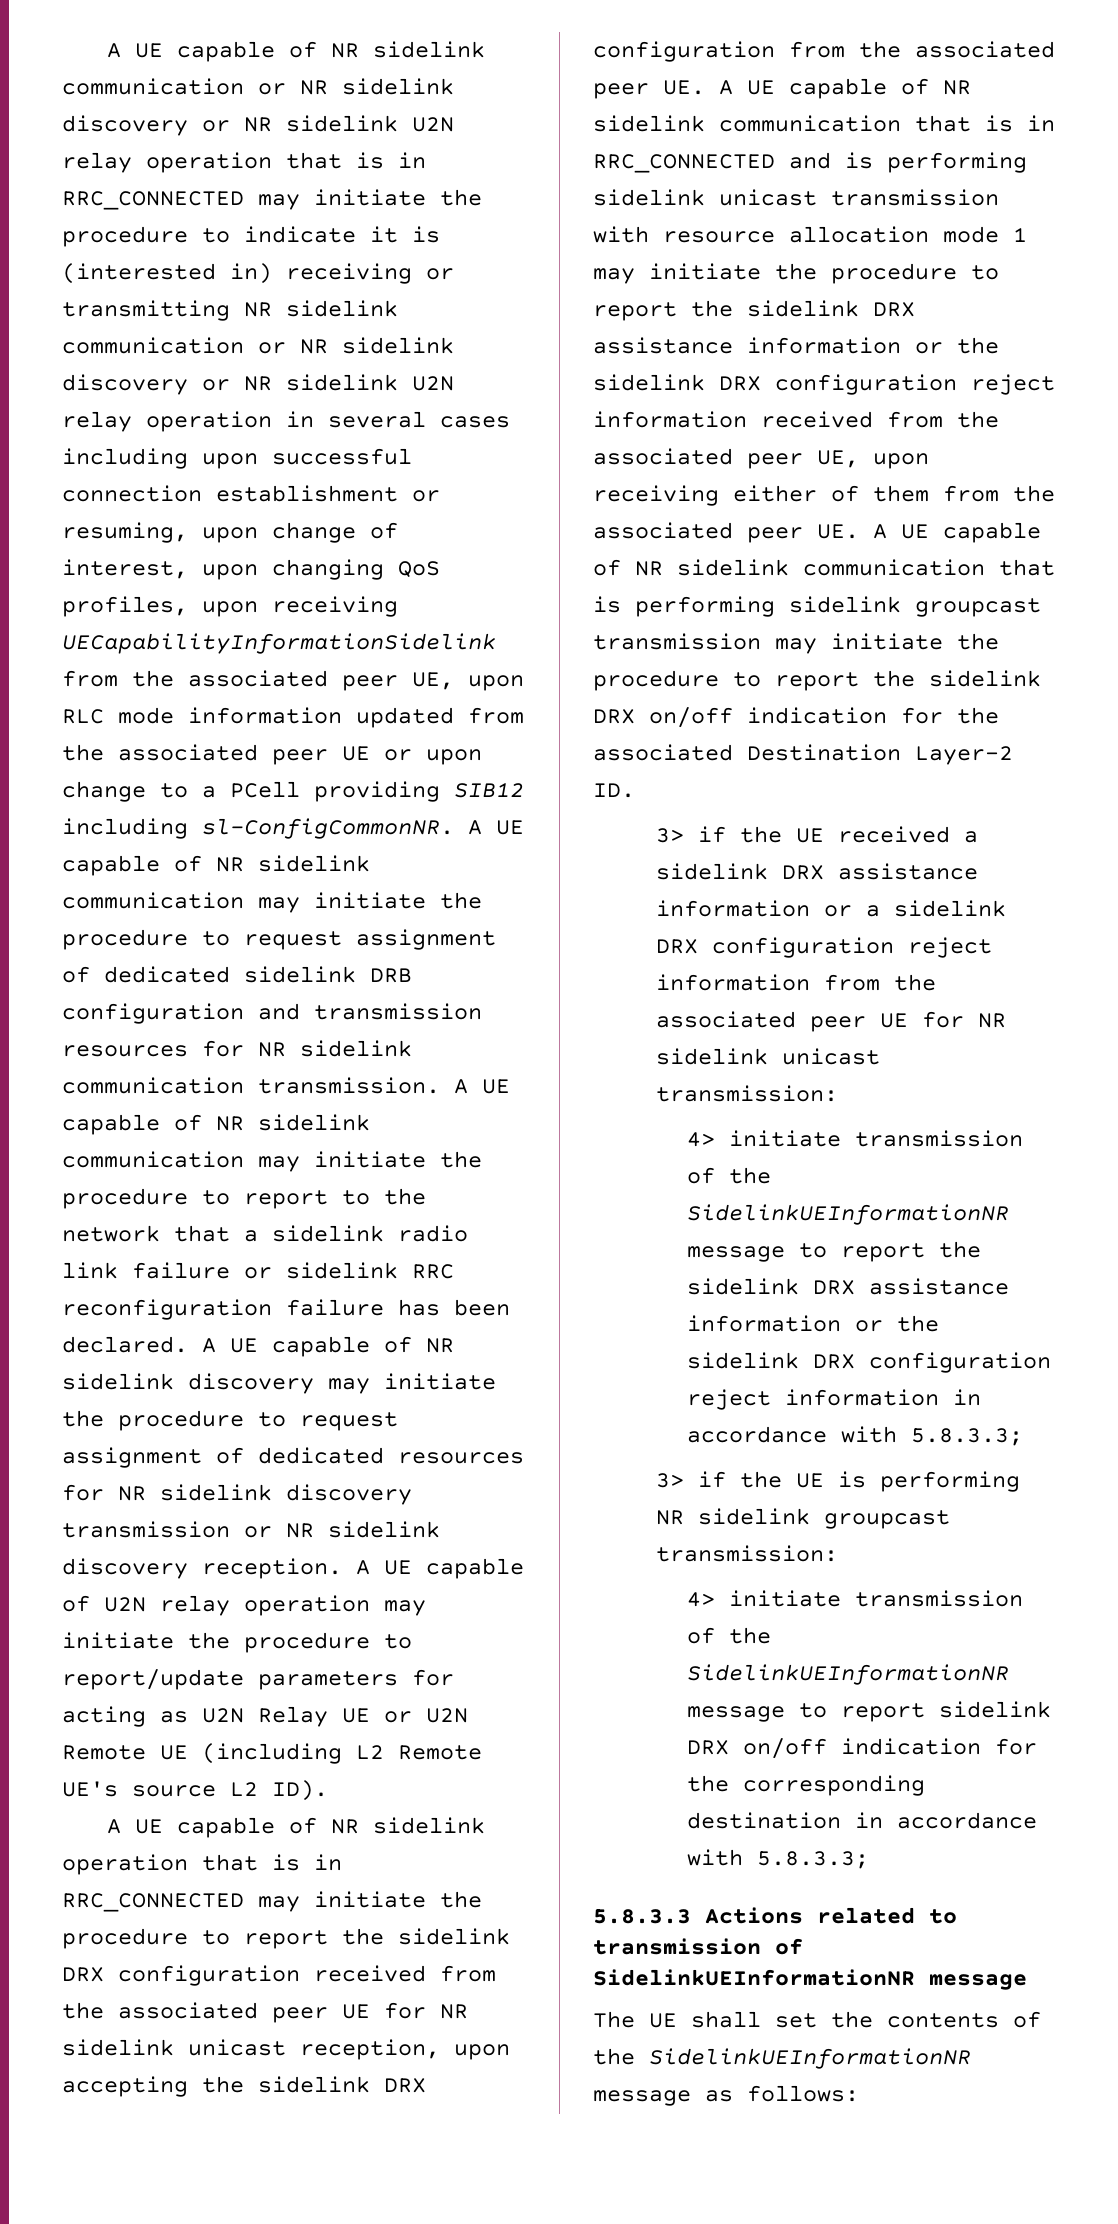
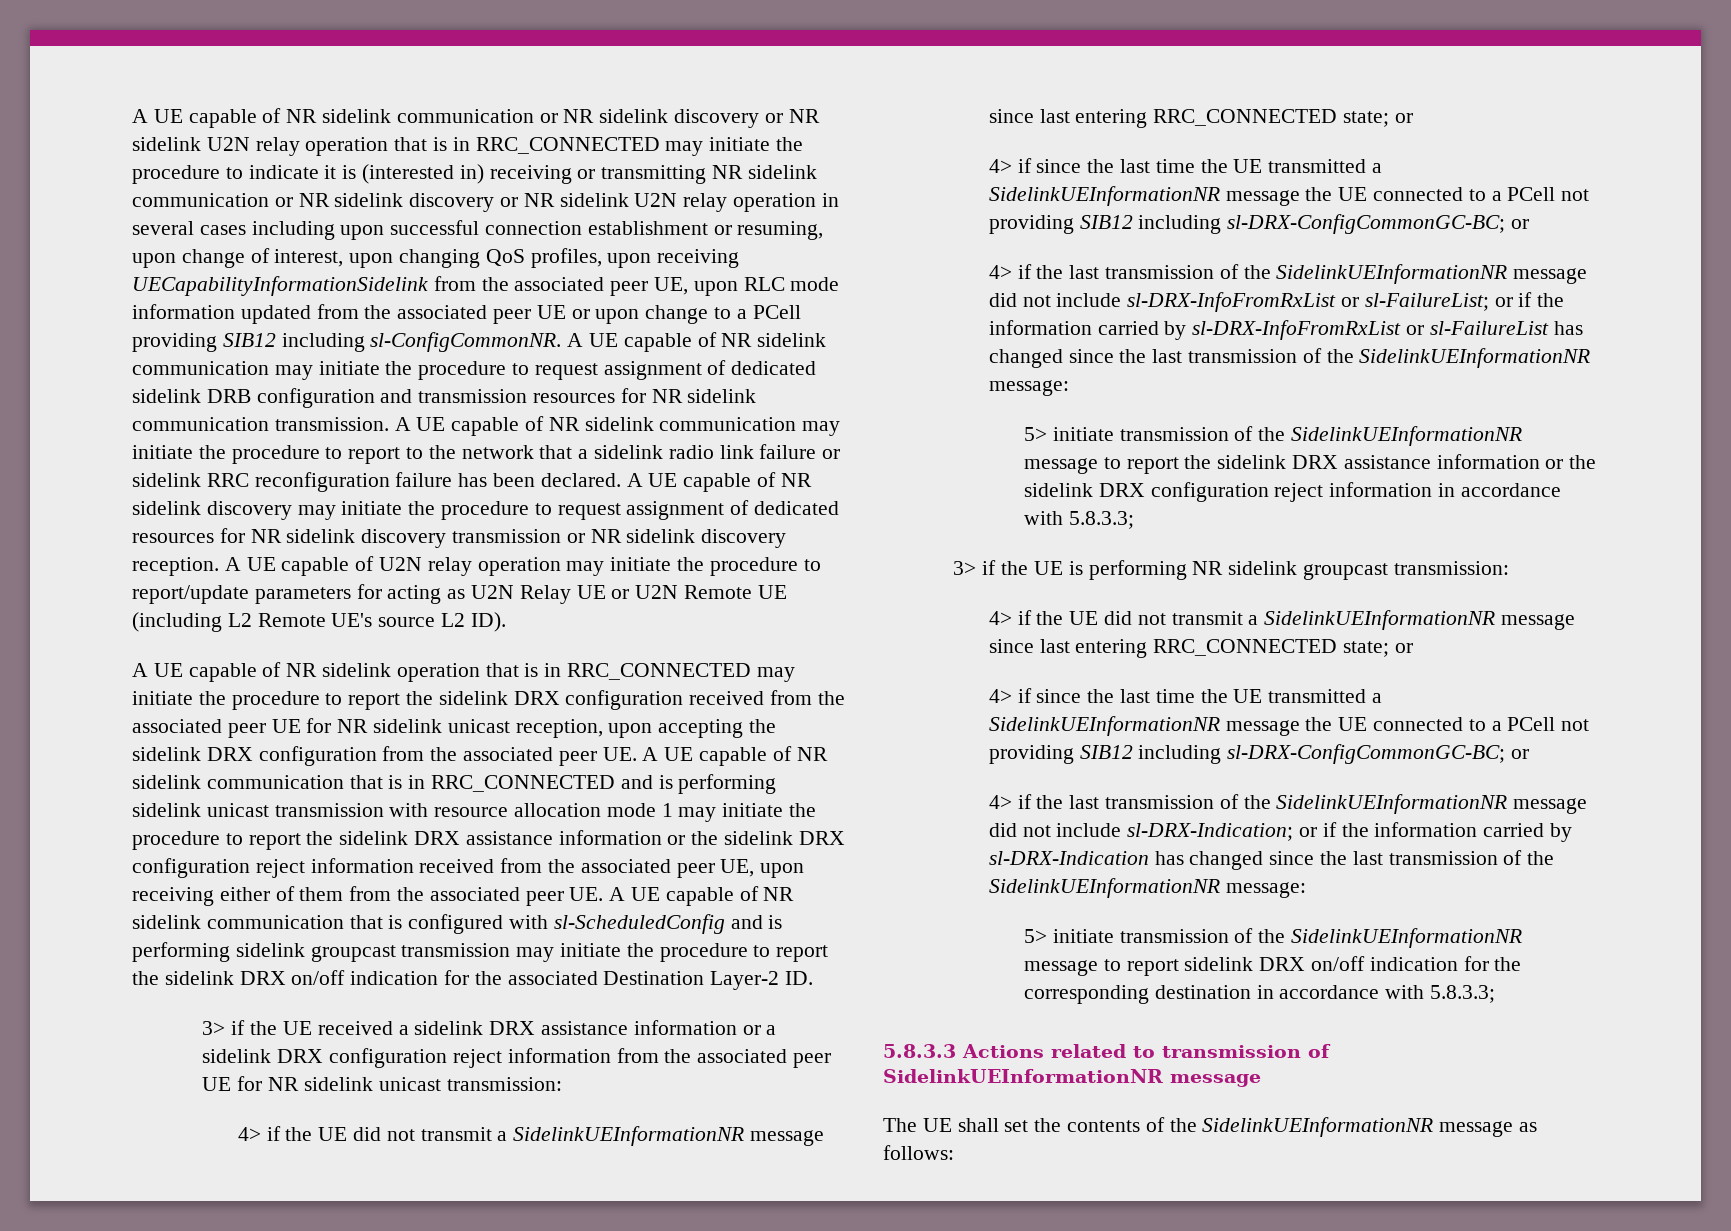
(621, 604) none -> [408,914,783,934] configured with sl-ScheduledConfig and is
(716, 1139) none -> [266,1126,824,1146] [988,109,1413,128] [988,158,1382,173] [988,186,1590,206] [988,214,1529,234] [988,264,1588,284] [988,292,1565,312] [988,320,1583,340] [988,348,1591,368] [988,380,1069,396] [1023,427,1047,441] if the UE did not transmit a SidelinkUEInformationNR message since last entering RRC_CONNECTED state; or // 4> if since the last time the UE transmitted a SidelinkUEInformationNR message the UE connected to a PCell not providing SIB12 including sl-DRX-ConfigCommonGC-BC; or // 4> if the last transmission of the SidelinkUEInformationNR message did not include sl-DRX-InfoFromRxList or sl-FailureList; or if the information carried by sl-DRX-InfoFromRxList or sl-FailureList has changed since the last transmission of the SidelinkUEInformationNR message: // 5>
(716, 1599) none -> [1017,610,1575,630] [988,639,1413,658] [988,688,1382,703] [988,716,1590,736] [988,744,1529,764] [988,794,1588,814] [988,822,1572,842] [988,850,1555,870] [988,878,1306,898] [1023,929,1047,943] if the UE did not transmit a SidelinkUEInformationNR message since last entering RRC_CONNECTED state; or // 4> if since the last time the UE transmitted a SidelinkUEInformationNR message the UE connected to a PCell not providing SIB12 including sl-DRX-ConfigCommonGC-BC; or // 4> if the last transmission of the SidelinkUEInformationNR message did not include sl-DRX-Indication; or if the information carried by sl-DRX-Indication has changed since the last transmission of the SidelinkUEInformationNR message: // 5>

